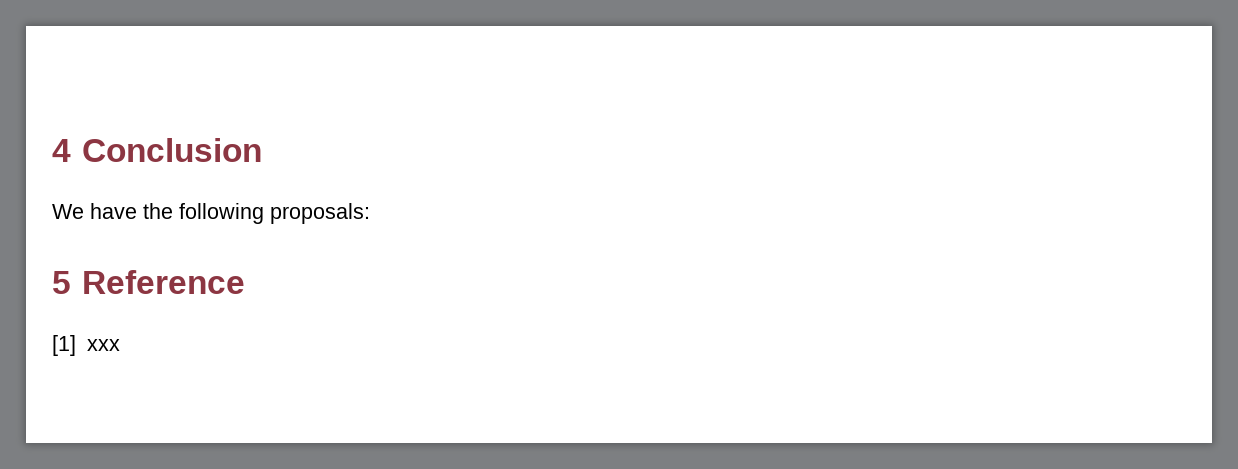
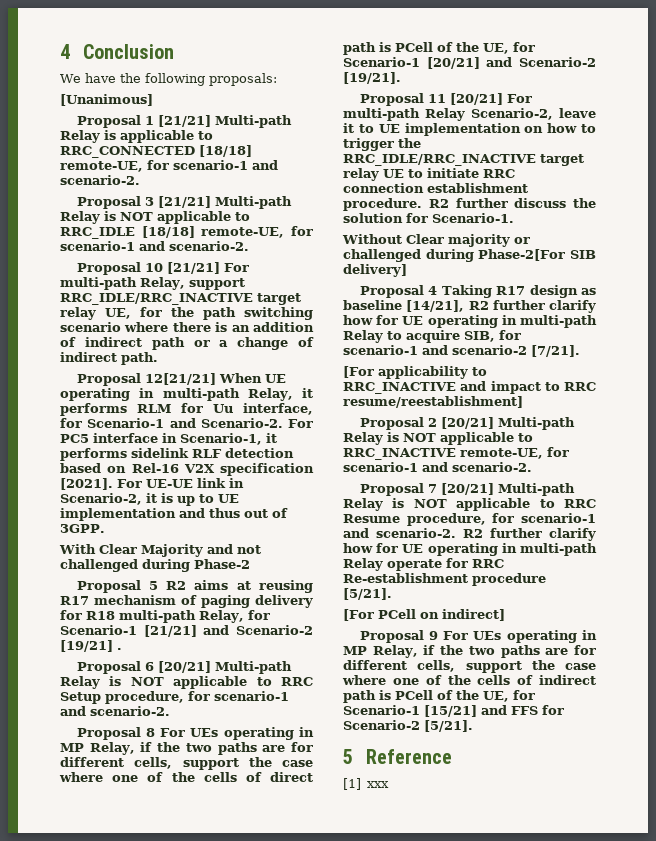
(370, 213) none -> [60,94,153,106] [76,115,292,128] [60,130,213,143] [60,145,252,158] [60,160,278,172] [60,175,140,185] [76,196,292,209] [60,211,250,224] [60,226,313,239] [60,241,249,251] [76,262,249,275] [60,277,245,290] [60,293,301,305] [60,307,313,320] [60,322,314,332] [60,337,314,350] [60,352,158,365] [76,373,286,386] [60,388,313,401] [60,403,313,416] [60,418,313,428] [60,433,277,445] [60,448,294,461] [60,463,314,476] [60,478,244,490] [60,493,239,506] [60,508,288,521] [60,524,105,533] [59,544,261,557] [60,559,250,572] [76,580,313,593] [60,595,313,608] [60,610,270,623] [60,625,313,637] [60,640,122,652] [76,661,292,674] [60,676,313,689] [60,691,289,704] [60,706,170,716] [76,727,314,740] [60,742,313,755] [60,757,313,770] [59,772,313,782] [343,42,535,55] [343,57,596,69] [343,72,401,84] [359,93,532,106] [343,108,596,121] [343,123,596,136] [343,138,421,151] [343,154,584,166] [343,168,515,181] [343,183,528,193] [343,198,596,211] [343,213,514,223] [342,234,530,247] [343,249,596,262] [343,264,407,277] [359,285,596,298] [343,300,596,313] [343,315,597,328] [343,330,521,343] [343,345,580,357] [343,366,487,379] [343,381,596,394] [343,396,523,408] [359,417,575,430] [343,432,533,445] [343,447,569,460] [343,462,532,472] [359,483,575,496] [343,498,596,511] [343,513,596,526] [343,528,596,541] [343,543,597,556] [343,558,504,571] [343,573,546,586] [343,588,392,600] [343,609,505,621] [359,630,597,643] [343,645,596,658] [343,660,596,673] [342,675,596,685] [343,690,535,703] [343,705,564,717] [343,720,473,732] // [Unanimous] // Proposal 1 [21/21] Multi-path Relay is applicable to RRC_CONNECTED [18/18] remote-UE, for scenario-1 and scenario-2. // Proposal 3 [21/21] Multi-path Relay is NOT applicable to RRC_IDLE [18/18] remote-UE, for scenario-1 and scenario-2. // Proposal 10 [21/21] For multi-path Relay, support RRC_IDLE/RRC_INACTIVE target relay UE, for the path switching scenario where there is an addition of indirect path or a change of indirect path. // Proposal 12[21/21] When UE operating in multi-path Relay, it performs RLM for Uu interface, for Scenario-1 and Scenario-2. For PC5 interface in Scenario-1, it performs sidelink RLF detection based on Rel-16 V2X specification [2021]. For UE-UE link in Scenario-2, it is up to UE implementation and thus out of 3GPP. // With Clear Majority and not challenged during Phase-2 // Proposal 5 R2 aims at reusing R17 mechanism of paging delivery for R18 multi-path Relay, for Scenario-1 [21/21] and Scenario-2 [19/21] . // Proposal 6 [20/21] Multi-path Relay is NOT applicable to RRC Setup procedure, for scenario-1 and scenario-2. // Proposal 8 For UEs operating in MP Relay, if the two paths are for different cells, support the case where one of the cells of direct path is PCell of the UE, for Scenario-1 [20/21] and Scenario-2 [19/21]. // Proposal 11 [20/21] For multi-path Relay Scenario-2, leave it to UE implementation on how to trigger the RRC_IDLE/RRC_INACTIVE target relay UE to initiate RRC connection establishment procedure. R2 further discuss the solution for Scenario-1. // Without Clear majority or challenged during Phase-2[For SIB delivery] // Proposal 4 Taking R17 design as baseline [14/21], R2 further clarify how for UE operating in multi-path Relay to acquire SIB, for scenario-1 and scenario-2 [7/21]. // [For applicability to RRC_INACTIVE and impact to RRC resume/reestablishment] // Proposal 2 [20/21] Multi-path Relay is NOT applicable to RRC_INACTIVE remote-UE, for scenario-1 and scenario-2. // Proposal 7 [20/21] Multi-path Relay is NOT applicable to RRC Resume procedure, for scenario-1 and scenario-2. R2 further clarify how for UE operating in multi-path Relay operate for RRC Re-establishment procedure [5/21]. // [For PCell on indirect] // Proposal 9 For UEs operating in MP Relay, if the two paths are for different cells, support the case where one of the cells of indirect path is PCell of the UE, for Scenario-1 [15/21] and FFS for Scenario-2 [5/21].

